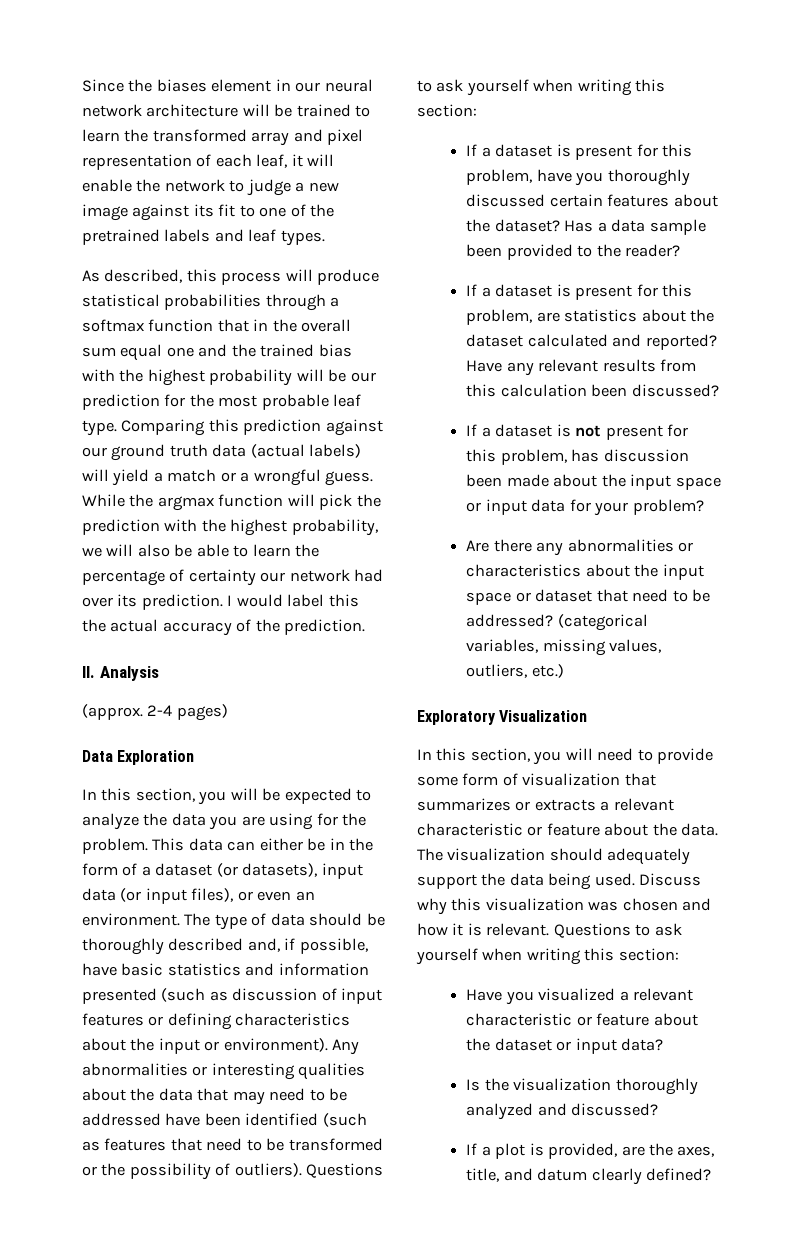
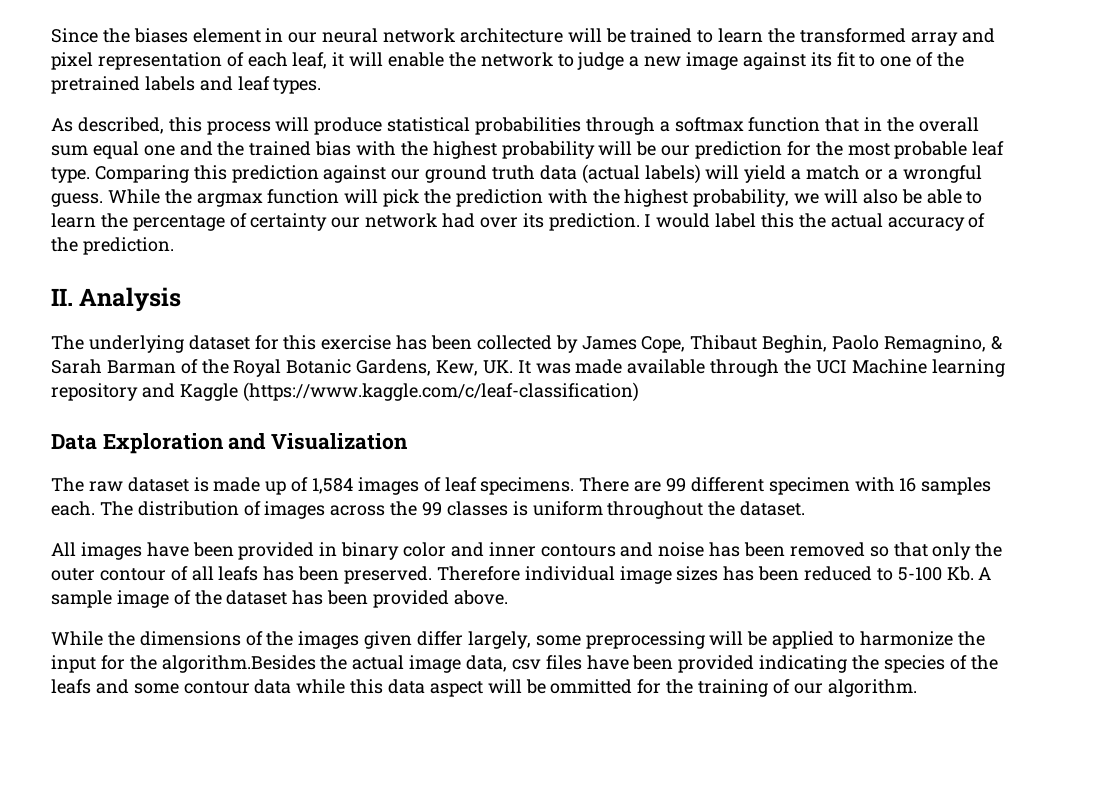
[82,704,228,721] [82,750,195,765] [82,788,372,805] [82,813,367,830] [82,838,374,854] [82,863,363,879] [82,888,315,904] [82,913,385,930] [82,938,368,955] [82,963,369,976] [82,988,383,1004] [82,1013,351,1030] [82,1038,360,1055] [82,1063,366,1080] [82,1088,348,1105] [82,1113,367,1127] [82,1138,383,1151] [82,1163,384,1180] [417,79,666,96] [417,104,477,117] [466,144,692,160] [466,169,690,186] [466,194,718,207] [466,219,706,235] [466,244,681,260] [466,284,692,300] [466,309,715,325] [466,334,717,350] [466,359,697,376] [466,384,719,397] [466,424,688,440] [466,449,689,465] [466,474,721,490] [466,499,704,516] [466,539,694,556] [466,564,704,580] [466,589,710,605] [466,614,648,631] [466,639,662,656] [466,664,564,678] [417,710,588,725] [417,748,714,765] [417,773,656,786] [417,798,674,811] [417,823,719,836] [417,848,691,865] [417,873,702,890] [417,898,712,915] [417,923,682,938] [416,948,679,965] [466,988,694,1005] [466,1013,698,1026] [466,1038,664,1054] [466,1078,698,1095] [466,1103,659,1120] [466,1143,715,1159] [466,1168,712,1185] (approx. 2-4 pages) // Data Exploration // In this section, you will be expected to analyze the data you are using for the problem. This data can either be in the form of a dataset (or datasets), input data (or input files), or even an environment. The type of data should be thoroughly described and, if possible, have basic statistics and information presented (such as discussion of input features or defining characteristics about the input or environment). Any abnormalities or interesting qualities about the data that may need to be addressed have been identified (such as features that need to be transformed or the possibility of outliers). Questions to ask yourself when writing this section: // If a dataset is present for this problem, have you thoroughly discussed certain features about the dataset? Has a data sample been provided to the reader? // If a dataset is present for this problem, are statistics about the dataset calculated and reported? Have any relevant results from this calculation been discussed? // If a dataset is not present for this problem, has discussion been made about the input space or input data for your problem? // Are there any abnormalities or characteristics about the input space or dataset that need to be addressed? (categorical variables, missing values, outliers, etc.) // Exploratory Visualization // In this section, you will need to provide some form of visualization that summarizes or extracts a relevant characteristic or feature about the data. The visualization should adequately support the data being used. Discuss why this visualization was chosen and how it is relevant. Questions to ask yourself when writing this section: // Have you visualized a relevant characteristic or feature about the dataset or input data? // Is the visualization thoroughly analyzed and discussed? // If a plot is provided, are the axes, title, and datum clearly defined? -> [51,335,1002,353] [51,359,1005,377] [51,382,639,402] [51,433,409,454] [51,477,992,495] [51,501,806,519] [51,542,1003,560] [51,566,992,584] [51,590,508,608] [51,631,985,649] [51,655,998,673] [51,679,917,697] The underlying dataset for this exercise has been collected by James Cope, Thibaut Beghin, Paolo Remagnino, & Sarah Barman of the Royal Botanic Gardens, Kew, UK. It was made available through the UCI Machine learning repository and Kaggle (https://www.kaggle.com/c/leaf-classification) // Data Exploration and Visualization // The raw dataset is made up of 1,584 images of leaf specimens. There are 99 different specimen with 16 samples each. The distribution of images across the 99 classes is uniform throughout the dataset. // All images have been provided in binary color and inner contours and noise has been removed so that only the outer contour of all leafs has been preserved. Therefore individual image sizes has been reduced to 5-100 Kb. A sample image of the dataset has been provided above. // While the dimensions of the images given differ largely, some preprocessing will be applied to harmonize the input for the algorithm.Besides the actual image data, csv files have been provided indicating the species of the leafs and some contour data while this data aspect will be ommitted for the training of our algorithm.

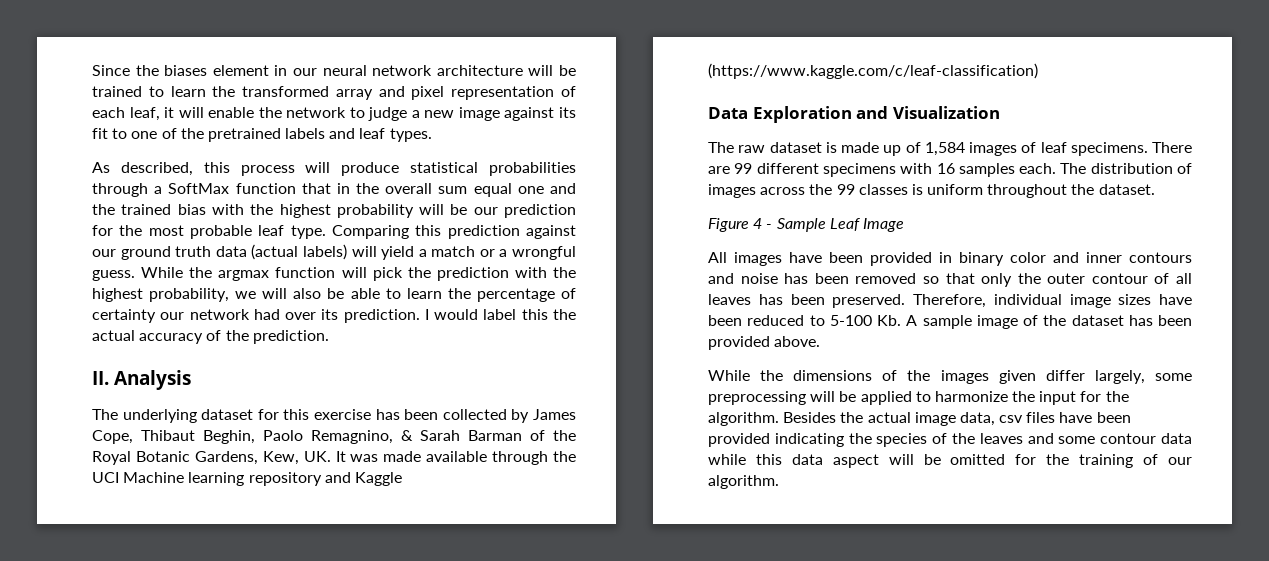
[674,117,744,132] softmax -> [168,183,230,194] SoftMax
[768,477,850,495] specimen -> [822,163,896,177] specimens
(806, 508) none -> [708,218,904,232] // Figure 4 - Sample Leaf Image
[218,566,259,581] leafs -> [708,294,751,305] leaves
[436,566,520,581] Therefore -> [913,294,986,308] Therefore,
[723,566,755,581] has -> [1159,294,1192,305] have
[161,655,316,673] algorithm.Besides -> [708,412,837,426] algorithm. Besides
[51,679,91,694] leafs -> [979,433,1023,444] leaves
[550,679,633,694] ommitted -> [950,454,1006,465] omitted

